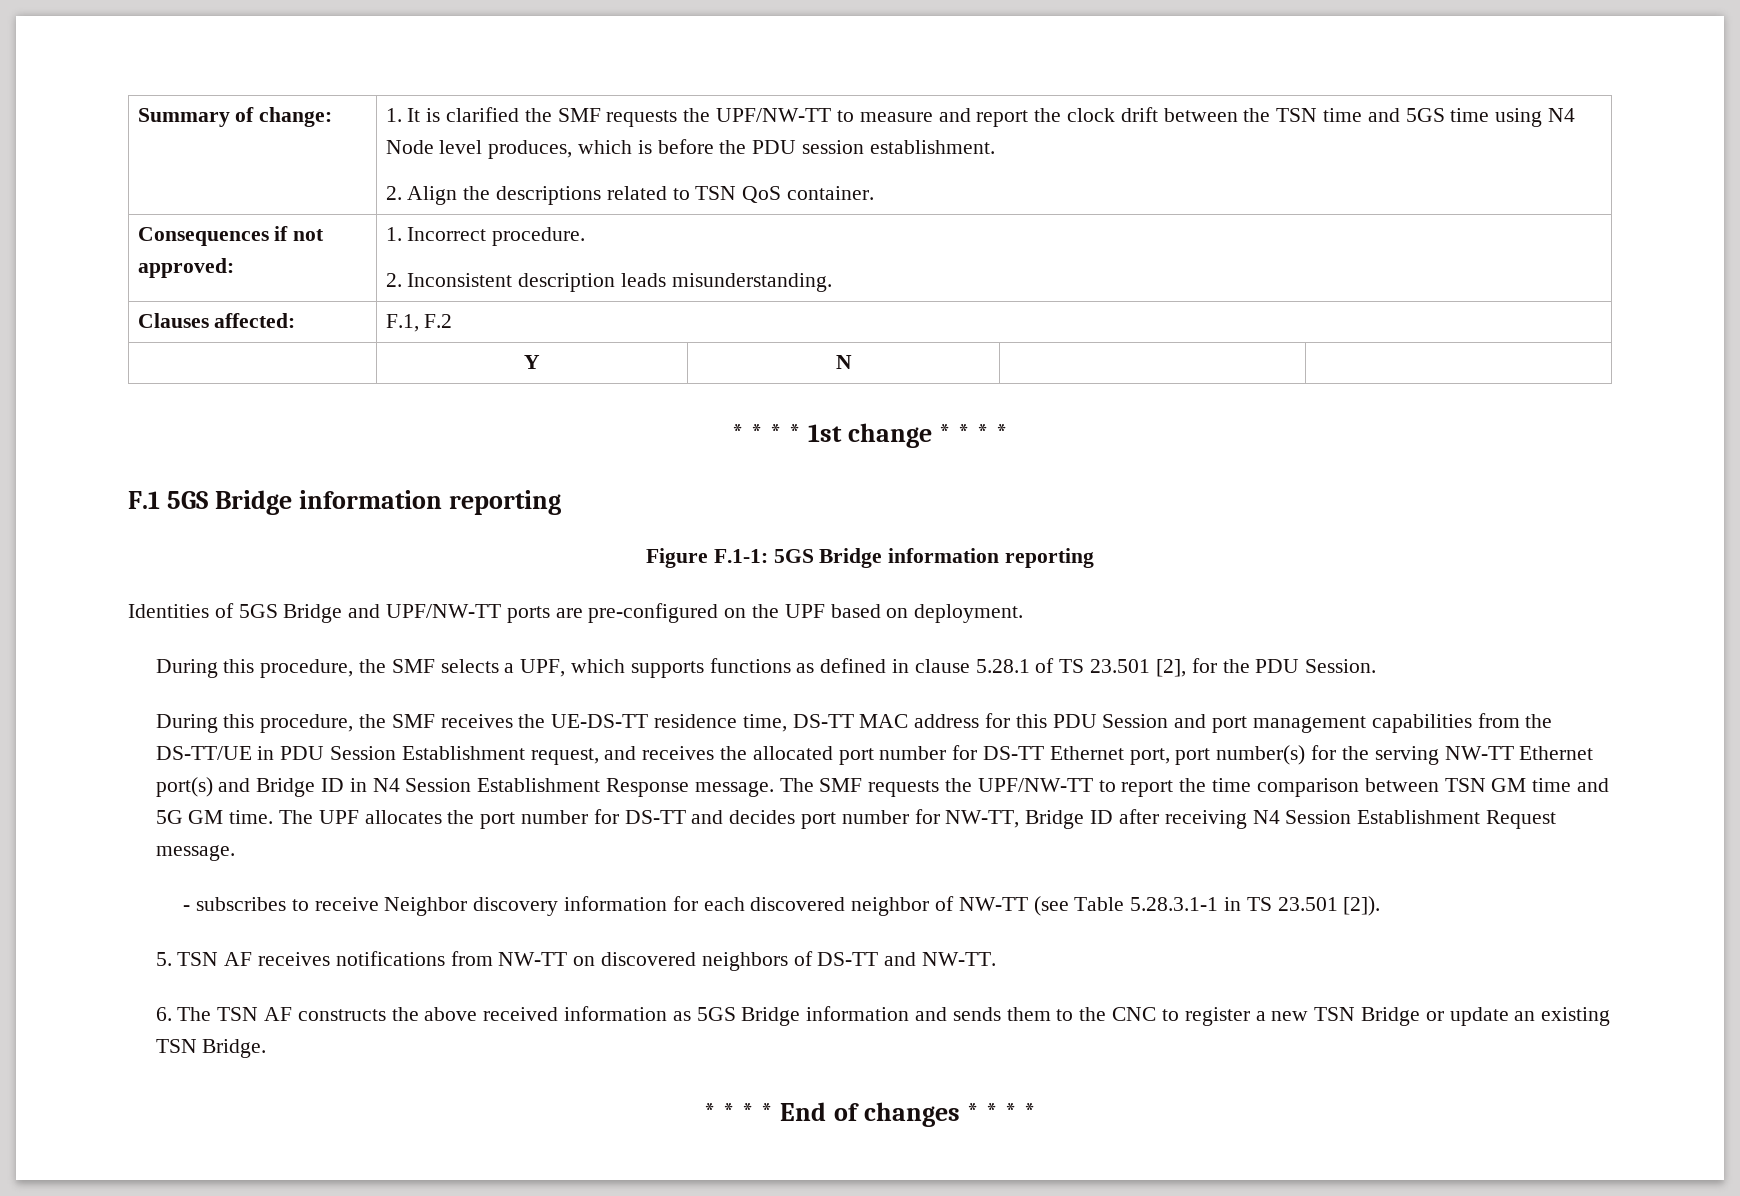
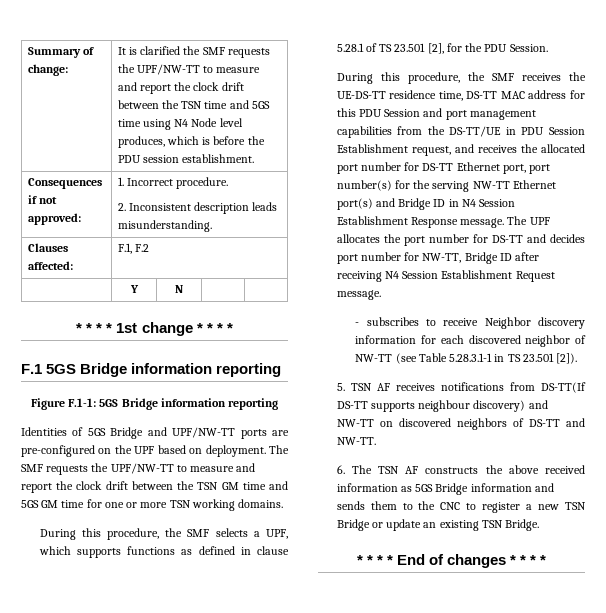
[385,108,402,122] 1. -> (68, 70) none
[385,186,875,205] // 2. Align the descriptions related to TSN QoS container. -> (255, 158) none
(1024, 613) none -> [268,445,289,454] [21,463,256,475] [21,481,288,493] [21,499,284,511] The SMF requests the UPF/NW-TT to measure and report the clock drift between the TSN GM time and 5GS GM time for one or more TSN working domains.
[819,778,1609,797] [155,810,314,824] SMF requests the UPF/NW-TT to report the time comparison between TSN GM time and 5G GM time. The -> (528, 220) none
(493, 958) none -> [541,382,586,393] [336,400,548,412] DS-TT(If DS-TT supports neighbour discovery) and

